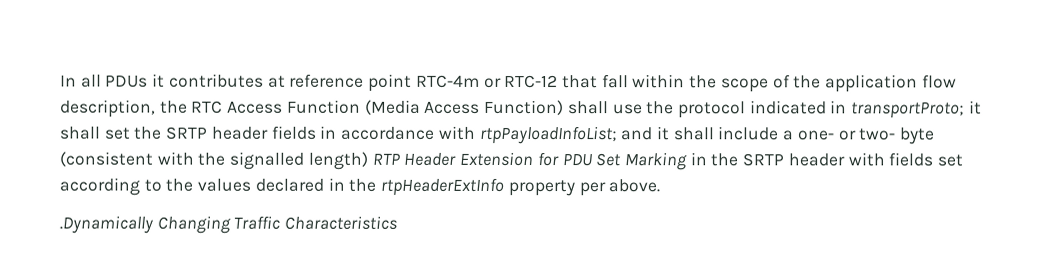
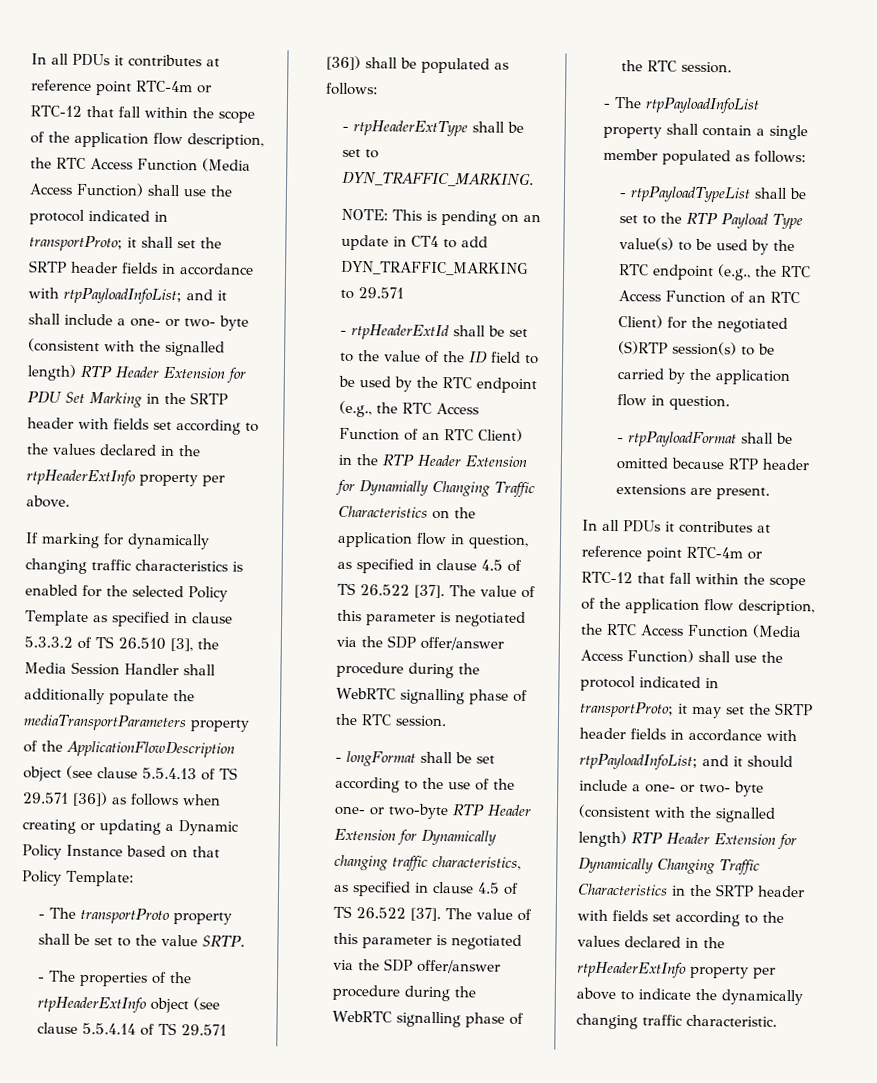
[59,215,398,234] .Dynamically Changing Traffic Characteristics -> [25,532,210,550] [25,558,243,575] [25,584,228,602] [25,610,233,627] [24,636,219,652] [24,661,216,676] [24,688,195,705] [23,714,249,732] [23,740,235,758] [23,765,238,782] [23,791,221,807] [22,819,239,836] [22,844,220,860] [22,870,134,887] [37,907,232,925] [37,933,245,948] [36,970,192,987] [36,996,220,1014] [36,1022,227,1036] [325,55,509,74] [325,82,378,96] [341,120,524,137] [341,148,379,159] [341,171,534,188] [340,208,541,226] [340,234,488,251] [340,260,528,276] [339,287,404,300] [339,323,528,341] [339,350,539,365] [337,375,537,394] [338,400,479,418] [338,427,523,442] [337,454,527,467] [334,479,535,498] [337,505,476,520] [336,531,529,550] [336,558,522,574] [336,582,536,599] [336,609,526,627] [335,635,504,651] [335,661,480,679] [335,687,528,705] [334,713,447,728] [334,750,495,767] [334,776,515,793] [333,803,532,820] [333,828,497,846] [333,854,521,871] [333,881,519,897] [332,905,532,922] [332,932,522,950] [332,958,501,974] [331,984,476,1002] [331,1010,524,1028] [620,60,732,74] [602,96,760,114] [602,123,808,141] [602,148,806,166] [618,186,807,203] [618,212,803,230] [618,237,795,255] [618,264,811,281] [617,290,800,304] [617,315,788,333] [617,341,775,356] [616,368,790,385] [616,394,730,411] [616,431,793,448] [615,457,809,471] [615,484,770,500] [582,519,771,534] [581,545,762,562] [581,571,806,590] [581,597,815,616] [580,623,802,639] [580,649,783,663] [580,675,719,692] [580,701,813,719] [579,727,797,742] [579,753,793,770] [579,779,764,797] [578,804,776,823] [578,830,797,850] [578,857,760,875] [578,883,805,898] [577,909,784,927] [577,935,725,949] [577,961,776,979] [576,987,803,1006] [576,1013,777,1030] If marking for dynamically changing traffic characteristics is enabled for the selected Policy Template as specified in clause 5.3.3.2 of TS 26.510 [3], the Media Session Handler shall additionally populate the mediaTransportParameters property of the ApplicationFlowDescription object (see clause 5.5.4.13 of TS 29.571 [36]) as follows when creating or updating a Dynamic Policy Instance based on that Policy Template: // - The transportProto property shall be set to the value SRTP. // - The properties of the rtpHeaderExtInfo object (see clause 5.5.4.14 of TS 29.571 [36]) shall be populated as follows: // - rtpHeaderExtType shall be set to DYN_TRAFFIC_MARKING. // NOTE: This is pending on an update in CT4 to add DYN_TRAFFIC_MARKING to 29.571 // - rtpHeaderExtId shall be set to the value of the ID field to be used by the RTC endpoint (e.g., the RTC Access Function of an RTC Client) in the RTP Header Extension for Dynamially Changing Traffic Characteristics on the application flow in question, as specified in clause 4.5 of TS 26.522 [37]. The value of this parameter is negotiated via the SDP offer/answer procedure during the WebRTC signalling phase of the RTC session. // - longFormat shall be set according to the use of the one- or two-byte RTP Header Extension for Dynamically changing traffic characteristics, as specified in clause 4.5 of TS 26.522 [37]. The value of this parameter is negotiated via the SDP offer/answer procedure during the WebRTC signalling phase of the RTC session. // - The rtpPayloadInfoList property shall contain a single member populated as follows: // - rtpPayloadTypeList shall be set to the RTP Payload Type value(s) to be used by the RTC endpoint (e.g., the RTC Access Function of an RTC Client) for the negotiated (S)RTP session(s) to be carried by the application flow in question. // - rtpPayloadFormat shall be omitted because RTP header extensions are present. // In all PDUs it contributes at reference point RTC-4m or RTC-12 that fall within the scope of the application flow description, the RTC Access Function (Media Access Function) shall use the protocol indicated in transportProto; it may set the SRTP header fields in accordance with rtpPayloadInfoList; and it should include a one- or two- byte (consistent with the signalled length) RTP Header Extension for Dynamically Changing Traffic Characteristics in the SRTP header with fields set according to the values declared in the rtpHeaderExtInfo property per above to indicate the dynamically changing traffic characteristic.

